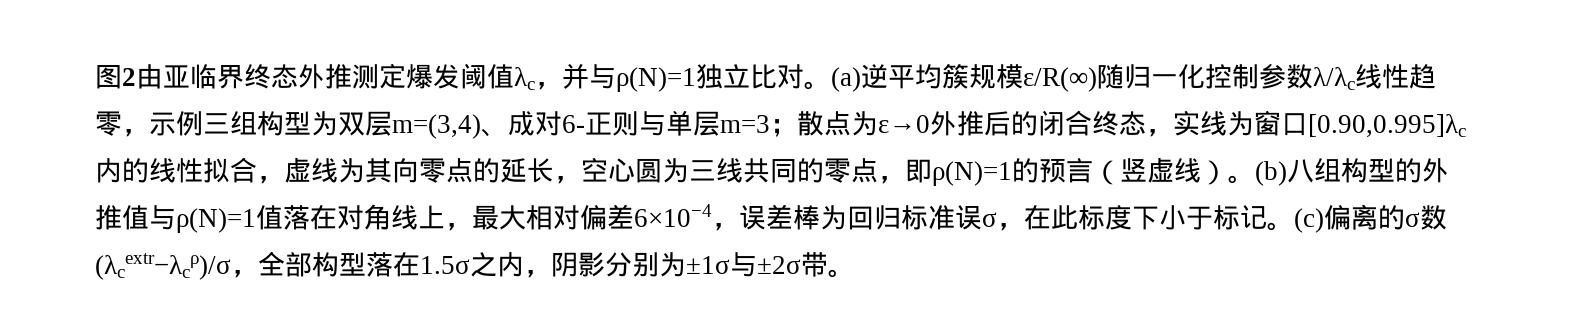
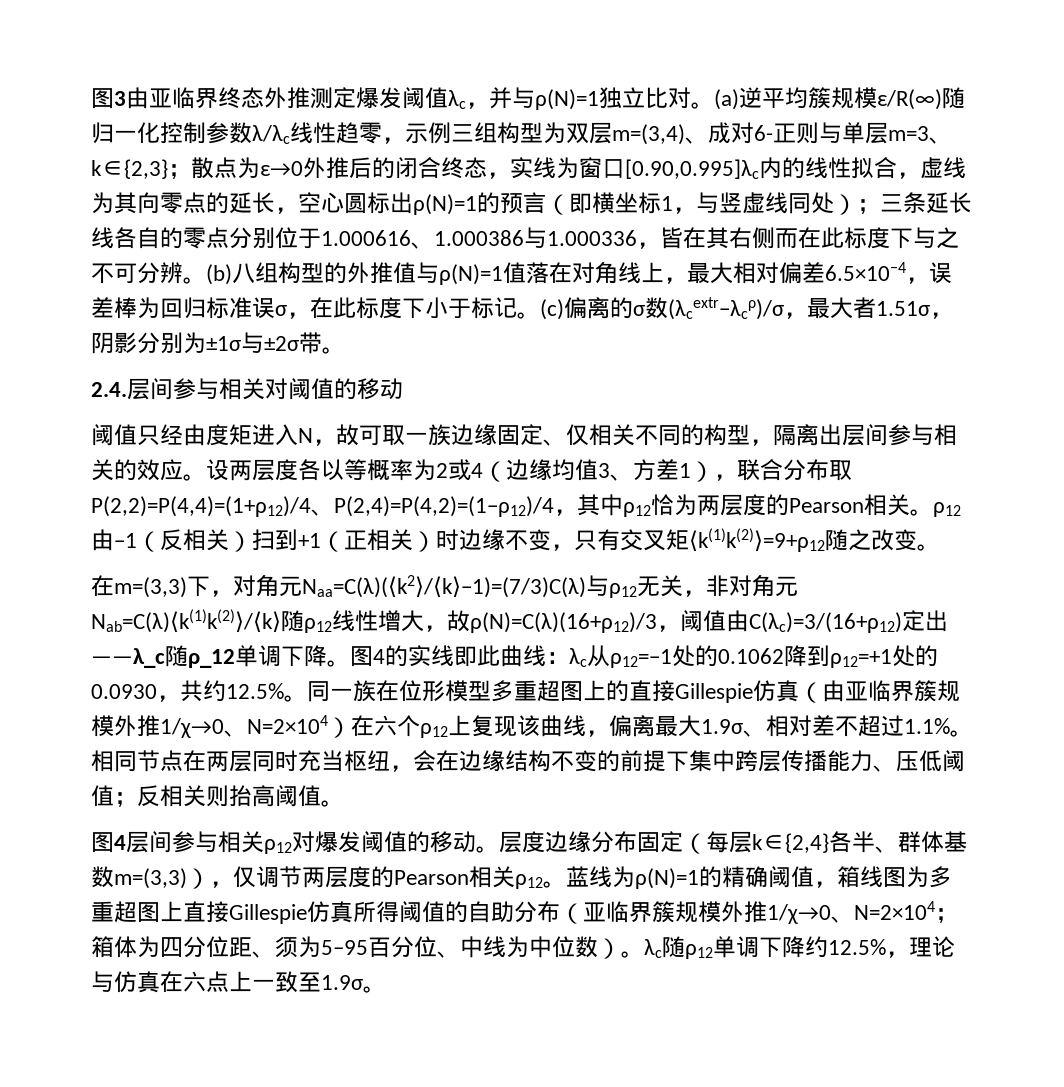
[95,65,136,89] 图2 -> [91,88,126,109] 图3
(770, 124) none -> [929,137,952,144] [91,159,168,179] 、k∈{2,3}
[662,157,1228,186] 为三线共同的零点，即ρ(N)=1的预言（竖虚线） -> [367,192,972,215] [91,227,959,249] [91,262,183,284] 标出ρ(N)=1的预言（即横坐标1，与竖虚线同处）；三条延长线各自的零点分别位于1.000616、1.000386与1.000336，皆在其右侧而在此标度下与之不可分辨
[634,204,712,227] 6×10−4 -> [825,262,906,281] 6.5×10−4
[258,251,524,277] 全部构型落在1.5σ之内 -> [807,297,930,319] 最大者1.51σ
(855, 273) none -> [91,378,403,400] [91,424,957,446] [91,459,852,482] [91,494,961,517] [91,528,940,552] [91,574,798,598] [91,609,948,633] [91,645,938,668] [91,680,960,703] [91,715,973,738] [91,750,965,772] [91,785,344,807] [91,831,967,854] [91,866,952,889] [91,901,958,924] [91,936,955,959] [91,971,386,993] // 2.4.层间参与相关对阈值的移动 // 阈值只经由度矩进入N，故可取一族边缘固定、仅相关不同的构型，隔离出层间参与相关的效应。设两层度各以等概率为2或4（边缘均值3、方差1），联合分布取P(2,2)=P(4,4)=(1+ρ12)/4、P(2,4)=P(4,2)=(1−ρ12)/4，其中ρ12恰为两层度的Pearson相关。ρ12由−1（反相关）扫到+1（正相关）时边缘不变，只有交叉矩⟨k(1)k(2)⟩=9+ρ12随之改变。 // 在m=(3,3)下，对角元Naa=C(λ)(⟨k2⟩/⟨k⟩−1)=(7/3)C(λ)与ρ12无关，非对角元Nab=C(λ)⟨k(1)k(2)⟩/⟨k⟩随ρ12线性增大，故ρ(N)=C(λ)(16+ρ12)/3，阈值由C(λc)=3/(16+ρ12)定出——λ_c随ρ_12单调下降。图4的实线即此曲线：λc从ρ12=−1处的0.1062降到ρ12=+1处的0.0930，共约12.5%。同一族在位形模型多重超图上的直接Gillespie仿真（由亚临界簇规模外推1/χ→0、N=2×104）在六个ρ12上复现该曲线，偏离最大1.9σ、相对差不超过1.1%。相同节点在两层同时充当枢纽，会在边缘结构不变的前提下集中跨层传播能力、压低阈值；反相关则抬高阈值。 // 图4层间参与相关ρ12对爆发阈值的移动。层度边缘分布固定（每层k∈{2,4}各半、群体基数m=(3,3)），仅调节两层度的Pearson相关ρ12。蓝线为ρ(N)=1的精确阈值，箱线图为多重超图上直接Gillespie仿真所得阈值的自助分布（亚临界簇规模外推1/χ→0、N=2×104；箱体为四分位距、须为5–95百分位、中线为中位数）。λc随ρ12单调下降约12.5%，理论与仿真在六点上一致至1.9σ。

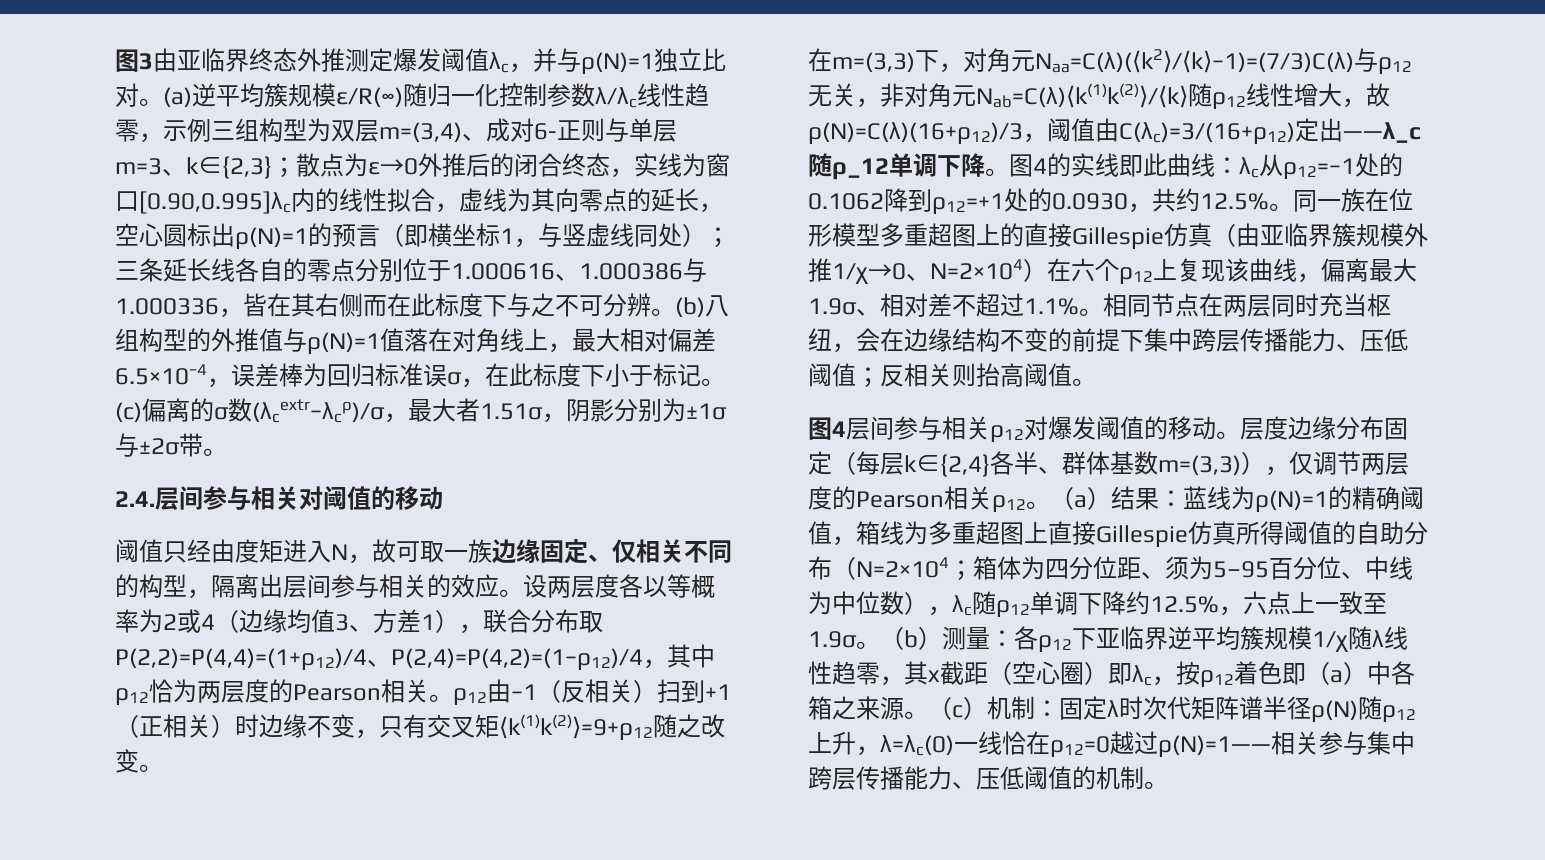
(566, 884) none -> [1050,486,1183,510] （a）结果：
[883,867,906,888] 图 -> (904, 533) none
[583,901,854,924] 亚临界簇规模外推1/χ→0、 -> (856, 568) none
[621,951,644,958] 。 -> [928,606,952,616] ，
[909,936,955,957] [91,971,183,993] 理论与仿真在 -> (1243, 611) none
(386, 989) none -> [880,626,1408,653] [808,661,1415,687] [808,696,1416,722] [808,731,1415,757] [808,766,1168,790] （b）测量：各ρ12下亚临界逆平均簇规模1/χ随λ线性趋零，其x截距（空心圈）即λc，按ρ12着色即（a）中各箱之来源。（c）机制：固定λ时次代矩阵谱半径ρ(N)随ρ12上升，λ=λc(0)一线恰在ρ12=0越过ρ(N)=1——相关参与集中跨层传播能力、压低阈值的机制。

